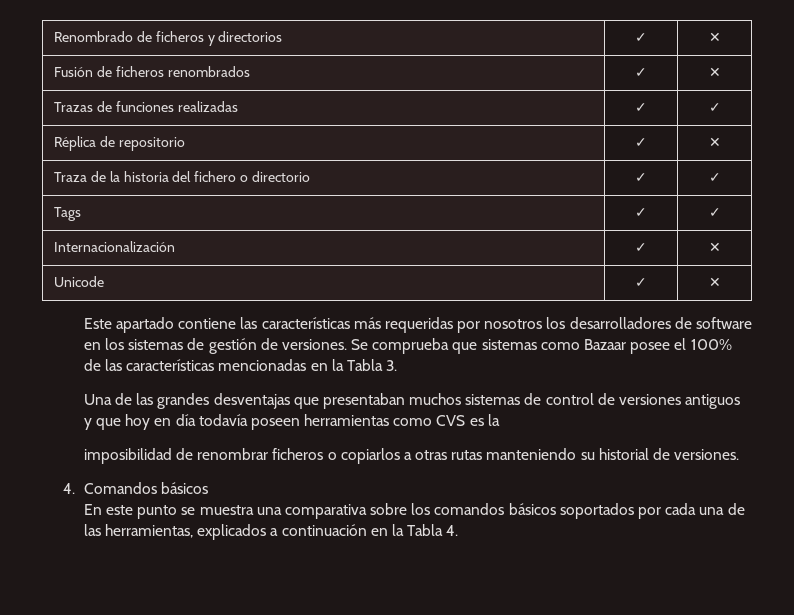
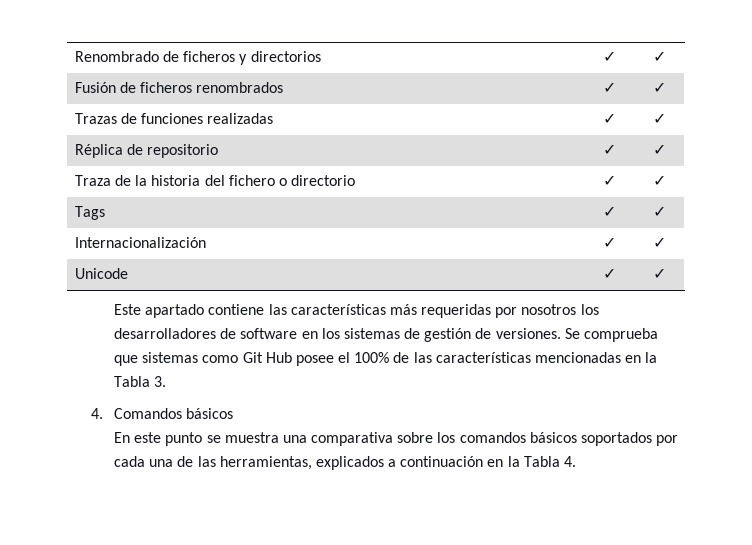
[708,32,721,42] ✕ -> [653,51,666,62] ✓
[708,67,721,77] ✕ -> [653,82,666,93] ✓
[708,137,721,147] ✕ -> [653,144,666,155] ✓
[708,242,721,252] ✕ -> [653,237,666,248] ✓
[708,277,721,287] ✕ -> [653,268,666,279] ✓
[583,339,626,350] Bazaar -> [242,352,292,363] Git Hub
[83,393,741,409] [83,414,500,430] [83,448,740,464] // Una de las grandes desventajas que presentaban muchos sistemas de control de versiones antiguos y que hoy en día todavía poseen herramientas como CVS es la // imposibilidad de renombrar ficheros o copiarlos a otras rutas manteniendo su historial de versiones. -> (167, 381) none

